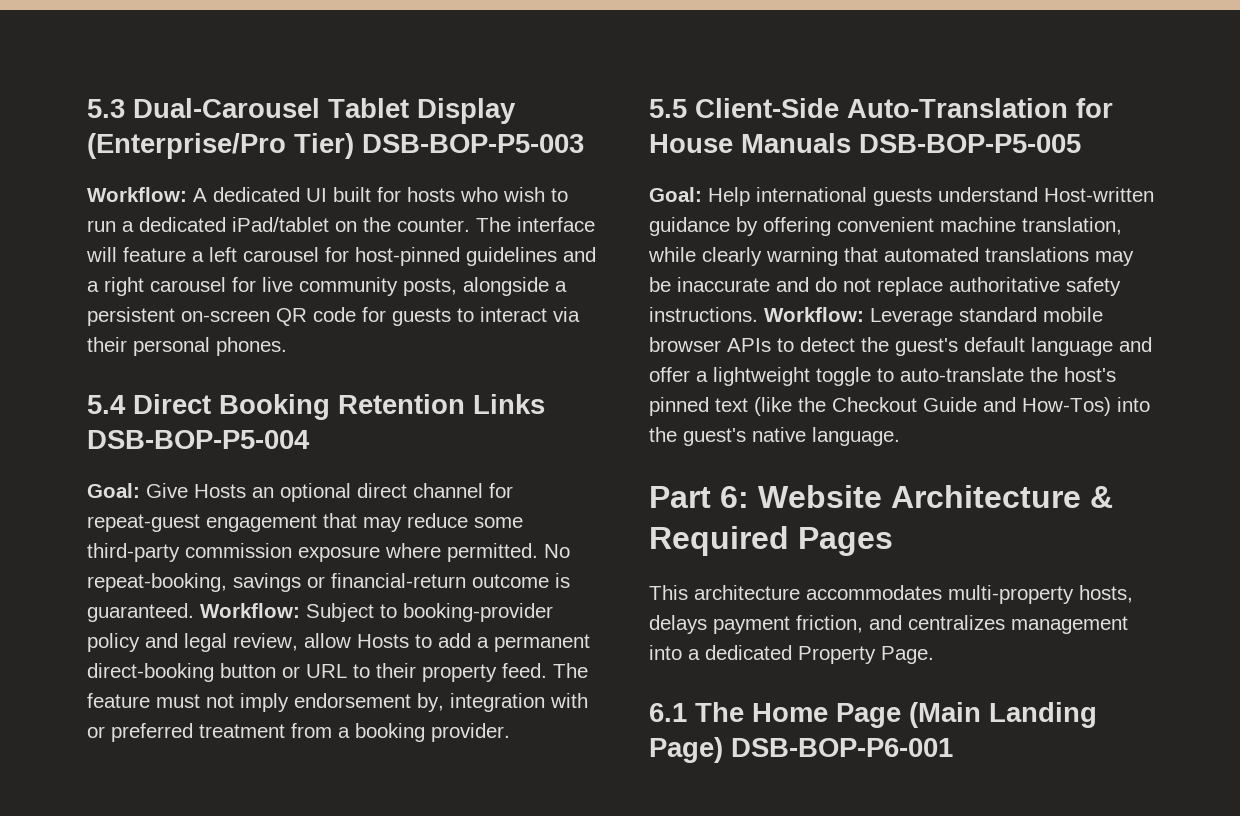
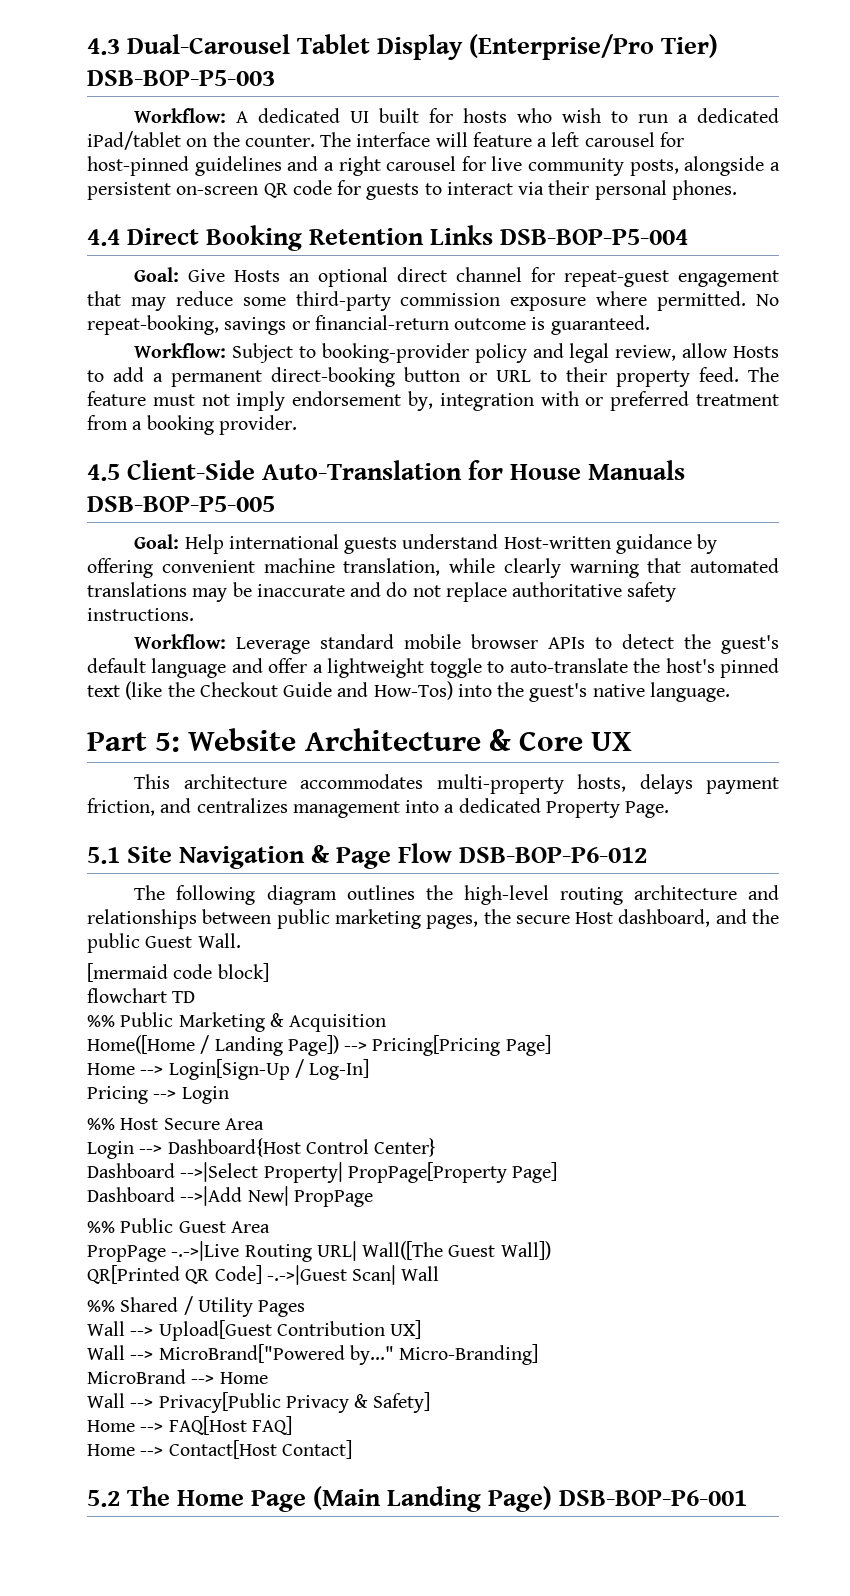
[87,99,125,118] 5.3 -> [87,38,120,55] 4.3
[87,395,126,414] 5.4 -> [87,229,120,246] 4.4
(194, 612) none -> (650, 325) //
[649,99,687,118] 5.5 -> [87,464,120,481] 4.5
(758, 314) none -> (194, 614) //
[720,486,749,508] 6: -> [155,732,181,752] 5:
[649,526,893,556] Required Pages -> [519,731,633,751] Core UX
[649,703,687,722] 6.1 -> [87,843,648,869] [134,885,779,905] [87,909,779,929] [87,933,241,953] [87,963,269,982] [87,988,196,1003] [87,1012,387,1032] [87,1035,551,1056] [87,1059,370,1080] [87,1086,229,1104] [87,1118,264,1130] [87,1138,437,1159] [87,1162,558,1183] [87,1186,373,1207] [87,1218,270,1233] [87,1241,551,1262] [87,1265,440,1285] [87,1296,306,1317] [87,1320,422,1341] [87,1344,539,1365] [87,1369,268,1384] [87,1392,431,1413] [87,1416,292,1435] [87,1440,352,1459] [87,1490,120,1507] 5.1 Site Navigation & Page Flow DSB-BOP-P6-012 // The following diagram outlines the high-level routing architecture and relationships between public marketing pages, the secure Host dashboard, and the public Guest Wall. // [mermaid code block] // flowchart TD // %% Public Marketing & Acquisition // Home([Home / Landing Page]) --> Pricing[Pricing Page] // Home --> Login[Sign-Up / Log-In] // Pricing --> Login // %% Host Secure Area // Login --> Dashboard{Host Control Center} // Dashboard -->|Select Property| PropPage[Property Page] // Dashboard -->|Add New| PropPage // %% Public Guest Area // PropPage -.->|Live Routing URL| Wall([The Guest Wall]) // QR[Printed QR Code] -.->|Guest Scan| Wall // %% Shared / Utility Pages // Wall --> Upload[Guest Contribution UX] // Wall --> MicroBrand["Powered by..." Micro-Branding] // MicroBrand --> Home // Wall --> Privacy[Public Privacy & Safety] // Home --> FAQ[Host FAQ] // Home --> Contact[Host Contact] // 5.2

